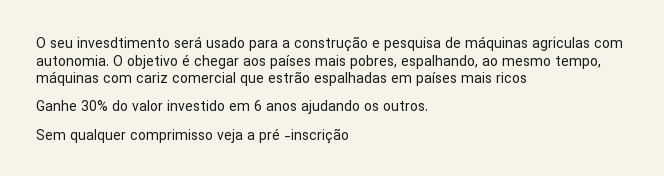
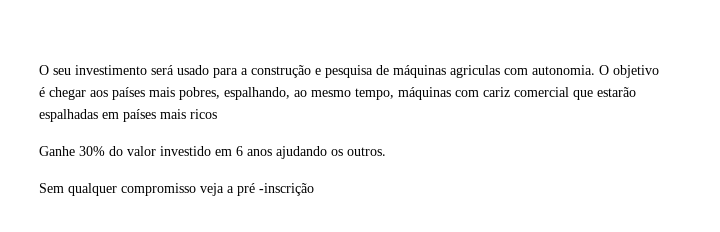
[77,37,170,48] invesdtimento -> [75,65,147,75] investimento
[268,71,310,83] estrão -> [597,87,636,97] estarão
[130,129,213,143] comprimisso -> [121,183,196,196] compromisso

